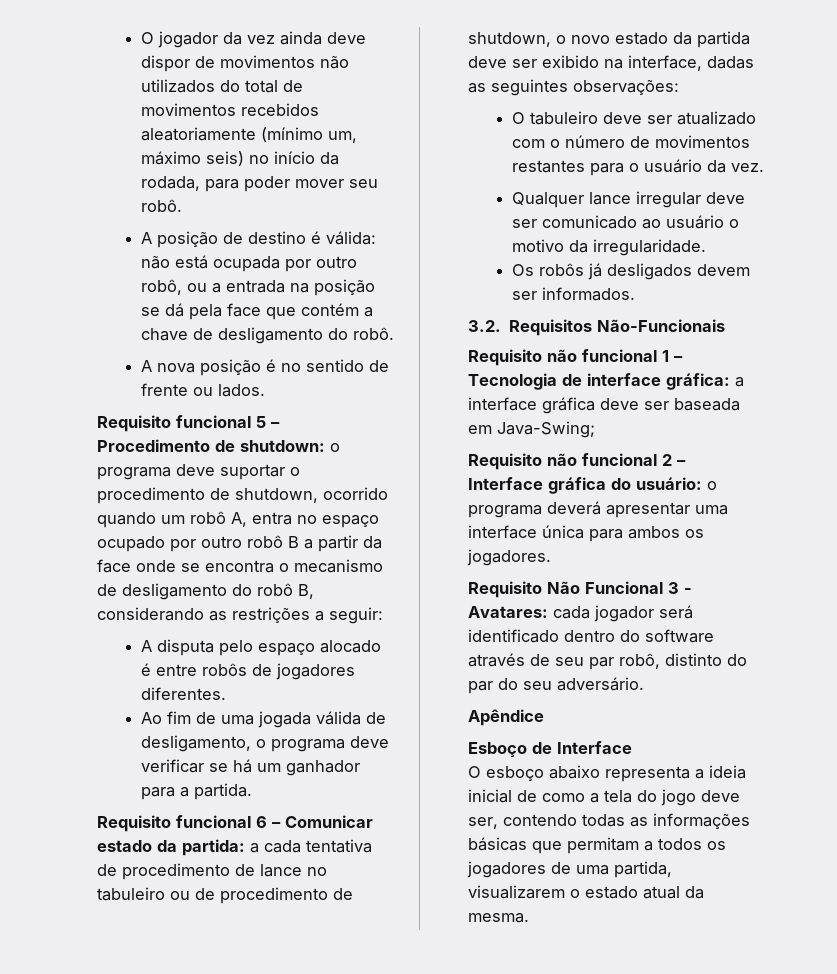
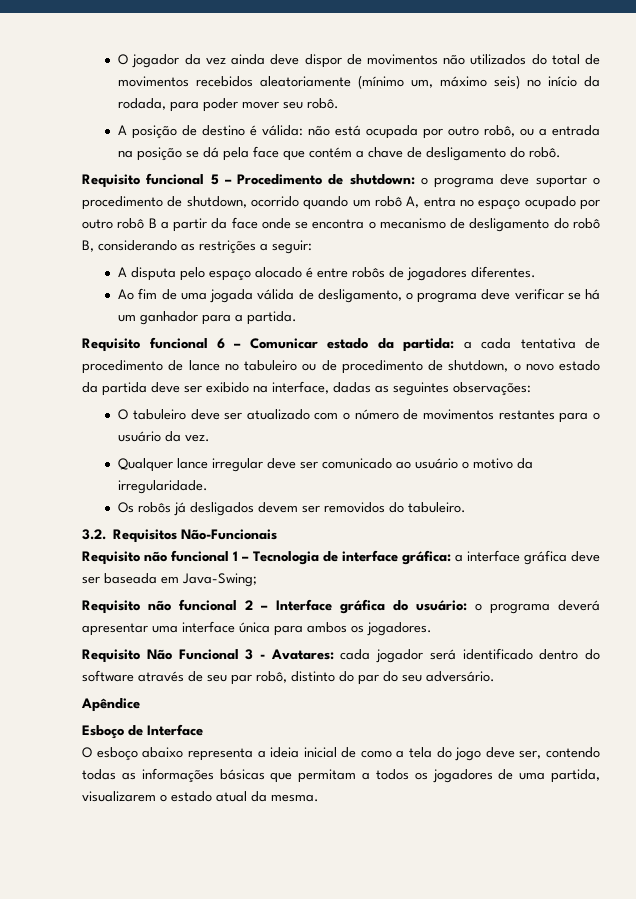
[140,359,389,376] [140,383,265,397] // A nova posição é no sentido de frente ou lados. -> (562, 152) none
[541,287,635,301] informados. -> [324,502,467,513] removidos do tabuleiro.

